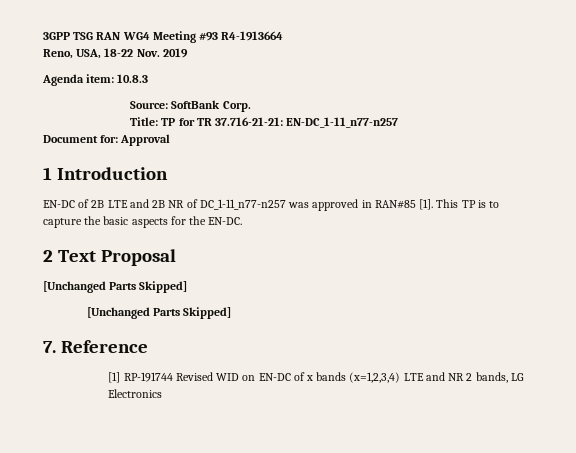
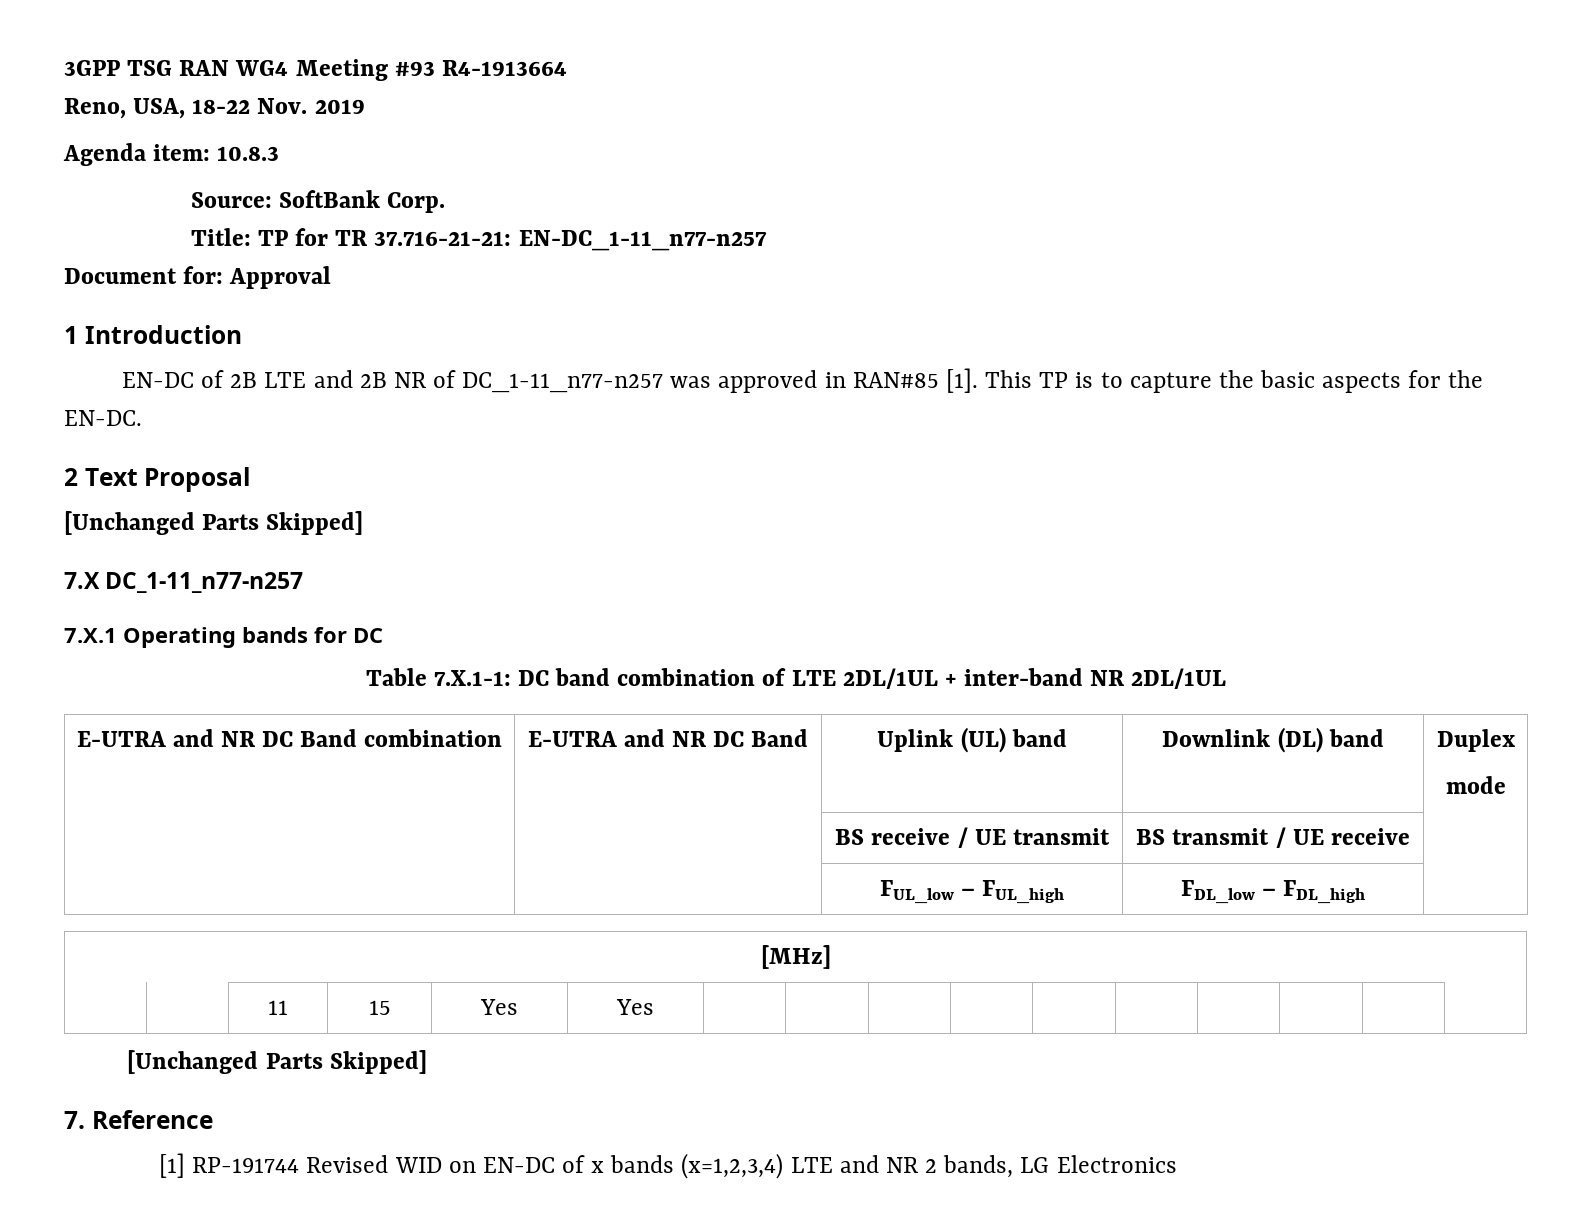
(188, 287) none -> [64,572,304,593] [64,627,383,648] [365,668,1227,689] [76,729,503,747] [527,729,809,747] [877,727,1067,753] [1162,727,1384,753] [1436,729,1515,752] [1445,776,1506,794] [835,827,1110,848] [1136,827,1410,848] [879,880,1065,904] [1180,880,1366,904] [760,945,831,969] [268,1000,288,1015] [368,1000,391,1015] [480,999,518,1015] [616,999,654,1015] // 7.X DC_1-11_n77-n257 // 7.X.1 Operating bands for DC // Table 7.X.1-1: DC band combination of LTE 2DL/1UL + inter-band NR 2DL/1UL // E-UTRA and NR DC Band combination | E-UTRA and NR DC Band | Uplink (UL) band | Downlink (DL) band | Duplex // mode // | | BS receive / UE transmit | BS transmit / UE receive | // | | FUL_low – FUL_high | FDL_low – FDL_high | // [MHz] // | | 11 | 15 | Yes | Yes | | | | | | | | | |

